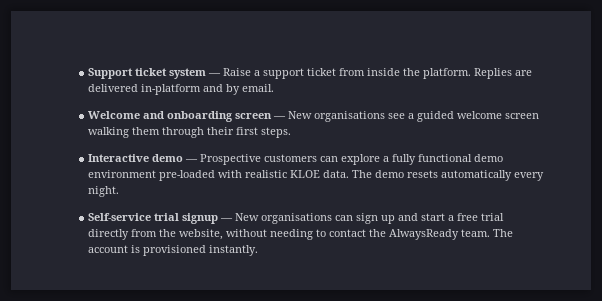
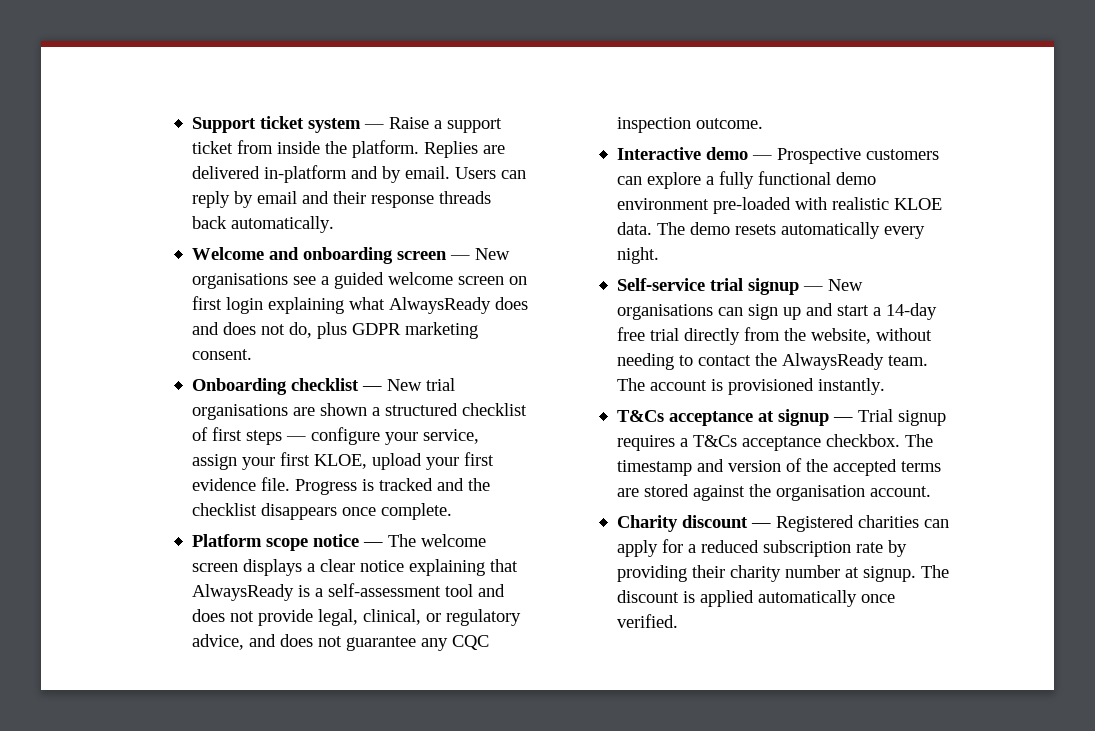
(275, 88) none -> [455,167,527,179] [192,191,492,208] [192,216,335,233] Users can reply by email and their response threads back automatically.
[88,127,292,138] walking them through their first steps. -> [509,276,528,285] [192,296,529,314] [192,322,479,339] [192,349,253,360] [192,378,456,395] [192,403,528,420] [192,427,480,445] [192,452,495,470] [192,477,491,495] [192,503,453,520] [192,534,487,551] [192,559,519,576] [192,583,506,601] [192,609,522,626] [192,634,490,651] [617,117,764,133] on first login explaining what AlwaysReady does and does not do, plus GDPR marketing consent. // Onboarding checklist — New trial organisations are shown a structured checklist of first steps — configure your service, assign your first KLOE, upload your first evidence file. Progress is tracked and the checklist disappears once complete. // Platform scope notice — The welcome screen displays a clear notice explaining that AlwaysReady is a self-assessment tool and does not provide legal, clinical, or regulatory advice, and does not guarantee any CQC inspection outcome.
(455, 218) none -> [886,303,938,320] 14-day
(259, 250) none -> [617,409,947,426] [617,434,934,451] [617,458,942,476] [617,484,932,501] [617,515,950,532] [617,539,908,557] [617,565,950,582] [617,590,896,607] [617,614,679,628] // T&Cs acceptance at signup — Trial signup requires a T&Cs acceptance checkbox. The timestamp and version of the accepted terms are stored against the organisation account. // Charity discount — Registered charities can apply for a reduced subscription rate by providing their charity number at signup. The discount is applied automatically once verified.

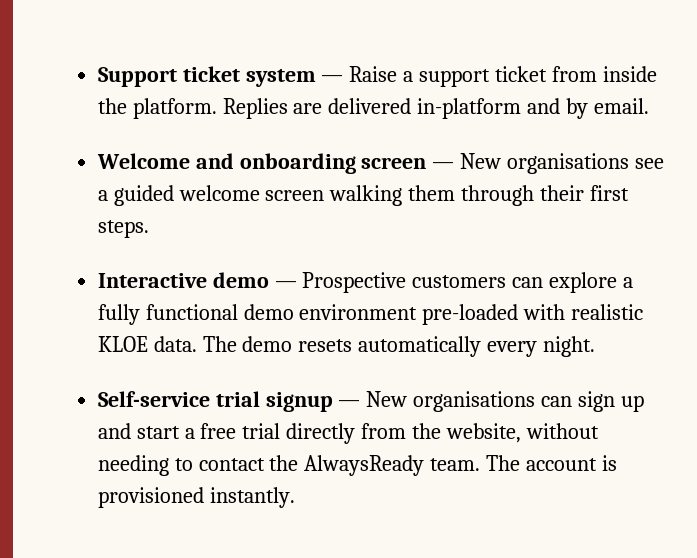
[455,167,527,179] [192,191,492,208] [192,216,335,233] Users can reply by email and their response threads back automatically. -> (650, 106) none
[509,276,528,285] [192,296,529,314] [192,322,479,339] [192,349,253,360] [192,378,456,395] [192,403,528,420] [192,427,480,445] [192,452,495,470] [192,477,491,495] [192,503,453,520] [192,534,487,551] [192,559,519,576] [192,583,506,601] [192,609,522,626] [192,634,490,651] [617,117,764,133] on first login explaining what AlwaysReady does and does not do, plus GDPR marketing consent. // Onboarding checklist — New trial organisations are shown a structured checklist of first steps — configure your service, assign your first KLOE, upload your first evidence file. Progress is tracked and the checklist disappears once complete. // Platform scope notice — The welcome screen displays a clear notice explaining that AlwaysReady is a self-assessment tool and does not provide legal, clinical, or regulatory advice, and does not guarantee any CQC inspection outcome. -> [329,185,630,206] [97,220,149,238] walking them through their first steps.
[886,303,938,320] 14-day -> (195, 433) none
[617,409,947,426] [617,434,934,451] [617,458,942,476] [617,484,932,501] [617,515,950,532] [617,539,908,557] [617,565,950,582] [617,590,896,607] [617,614,679,628] // T&Cs acceptance at signup — Trial signup requires a T&Cs acceptance checkbox. The timestamp and version of the accepted terms are stored against the organisation account. // Charity discount — Registered charities can apply for a reduced subscription rate by providing their charity number at signup. The discount is applied automatically once verified. -> (295, 497) none

